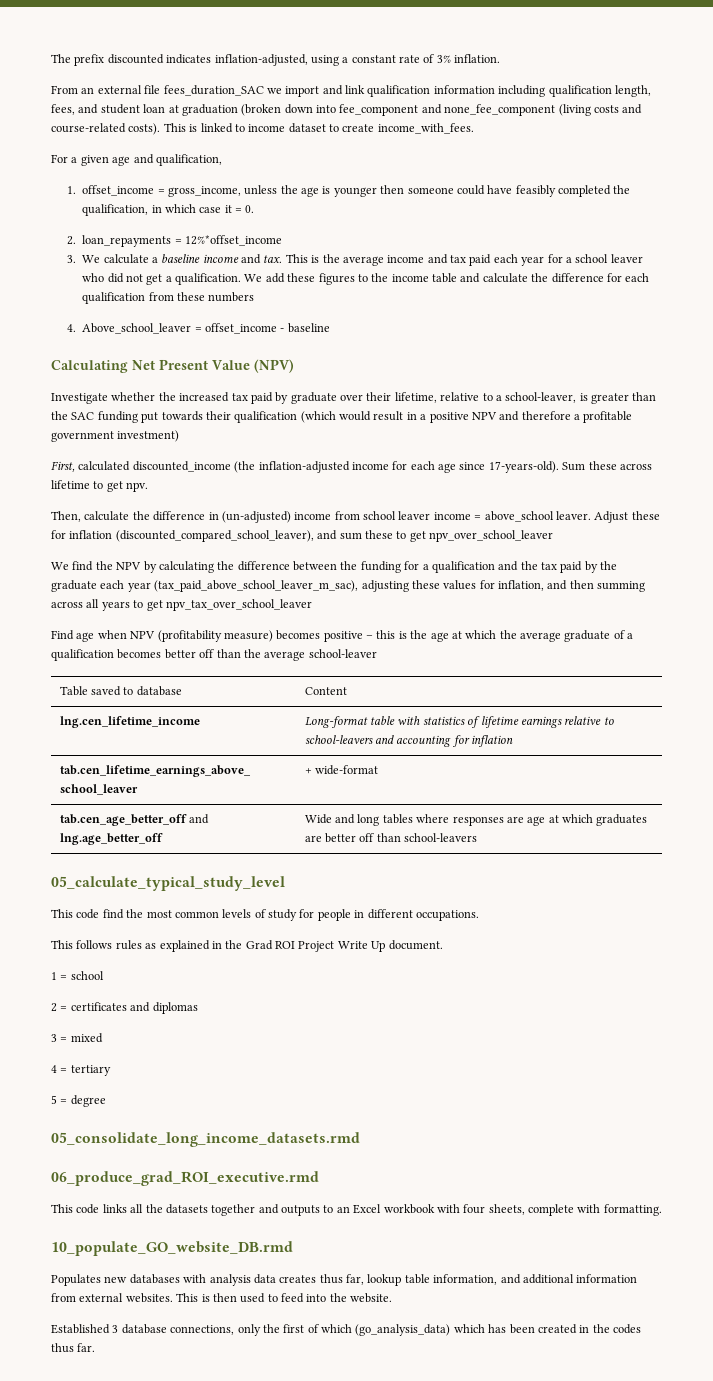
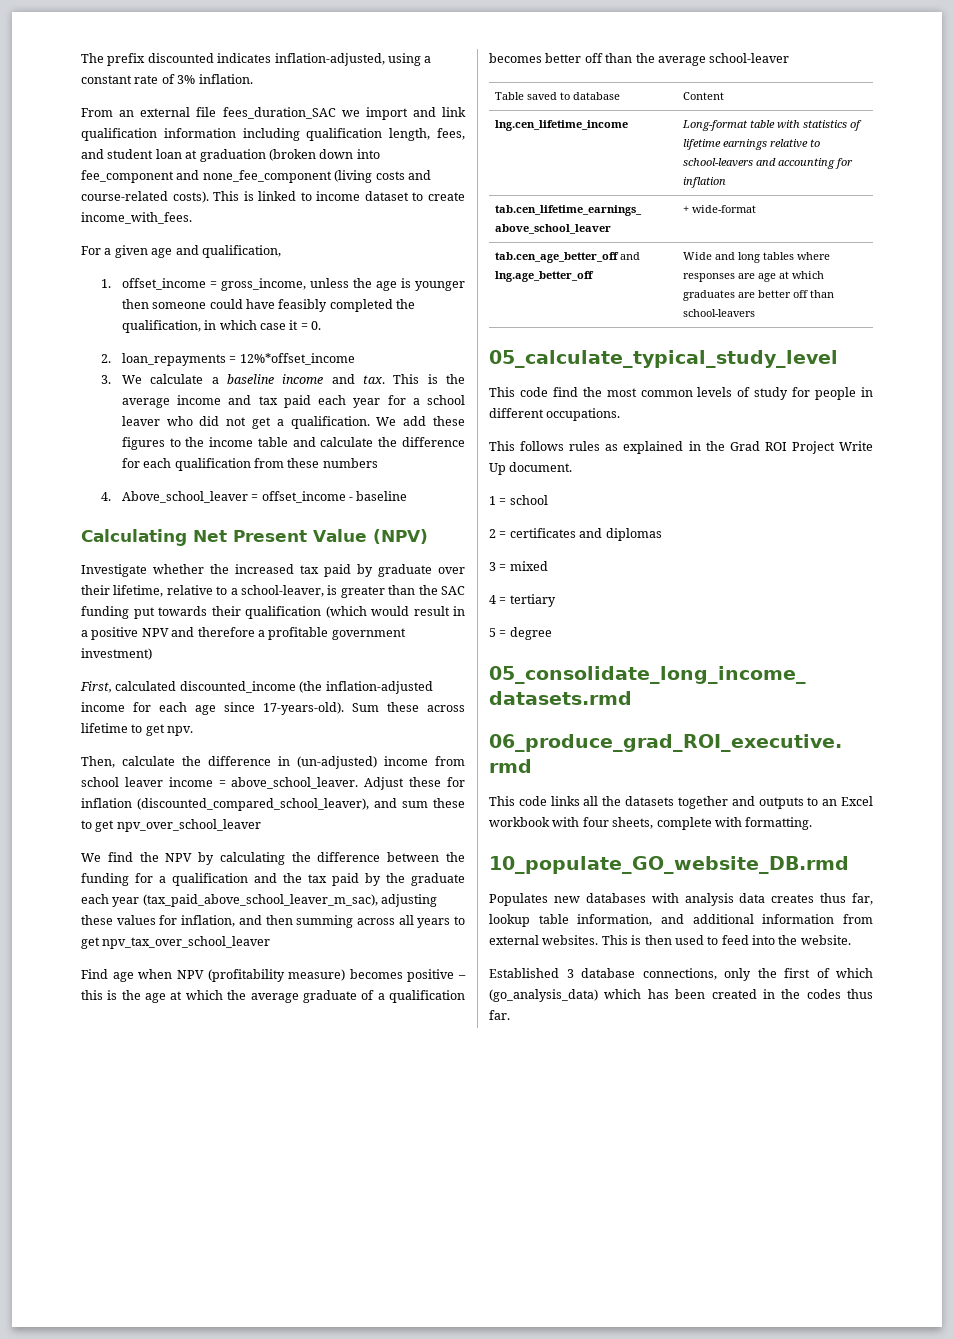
[484,511,591,522] above_school leaver. -> [231,777,359,789] above_school_leaver.

